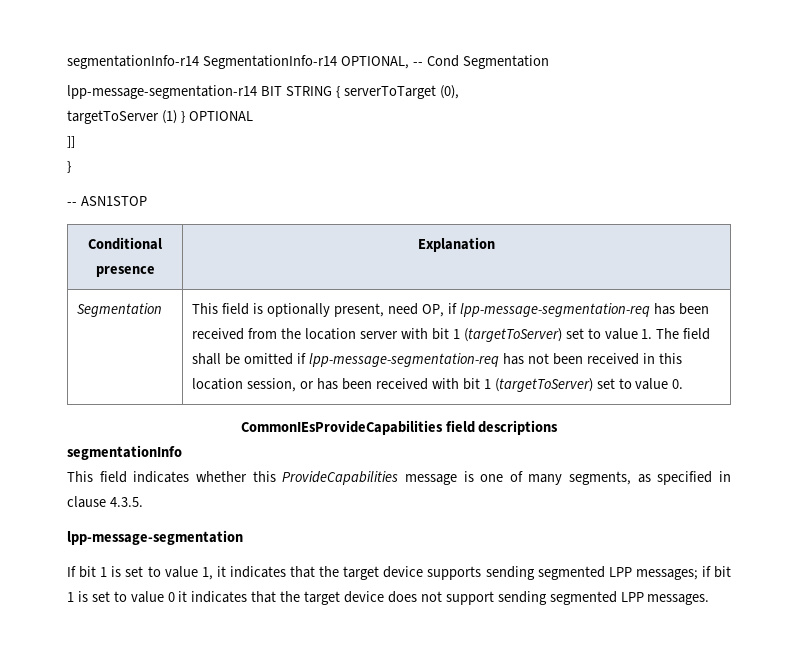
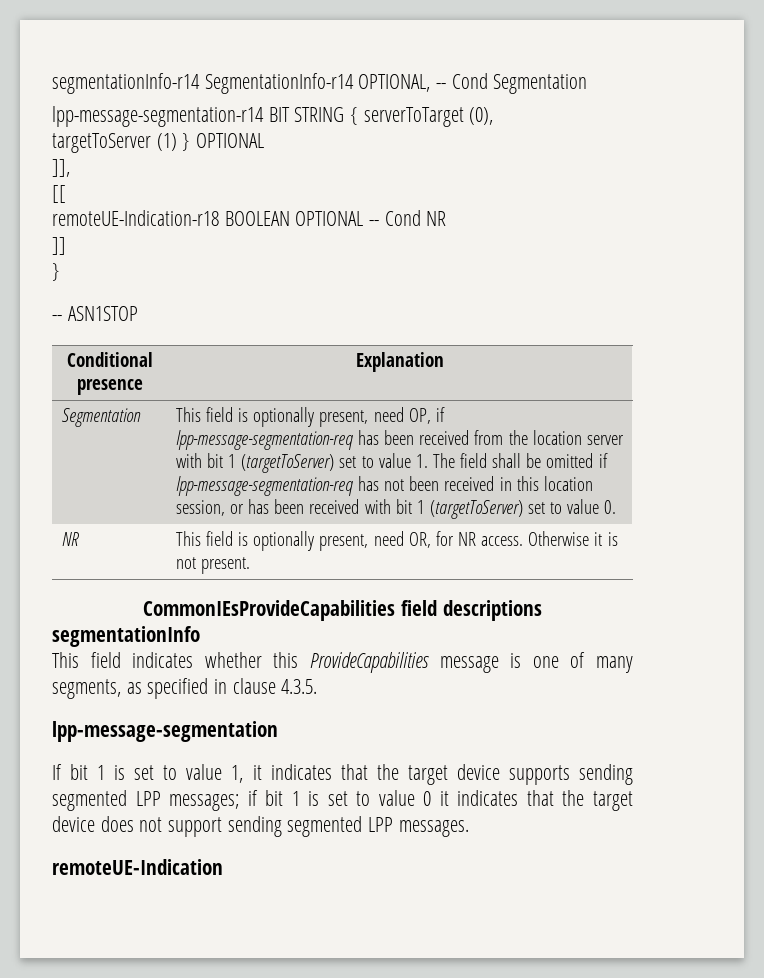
(253, 116) none -> [52,159,70,177] [52,185,66,203] [52,210,447,226] // ]], // [[ // remoteUE-Indication-r18 BOOLEAN OPTIONAL -- Cond NR
(684, 384) none -> [61,532,79,546] [175,531,618,551] [175,557,251,574] // NR | This field is optionally present, need OR, for NR access. Otherwise it is not present.
(710, 599) none -> [52,859,223,875] // remoteUE-Indication

